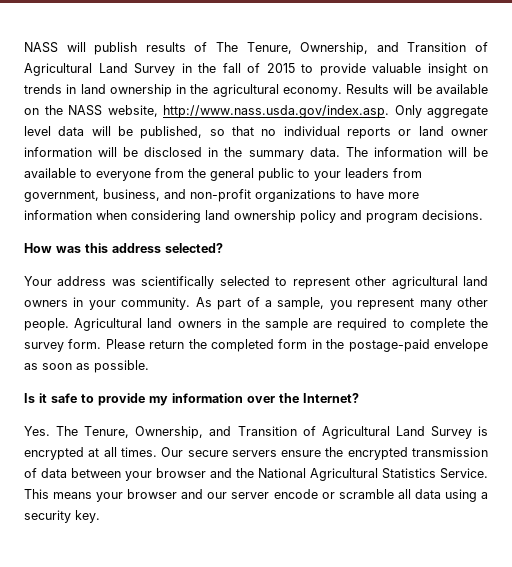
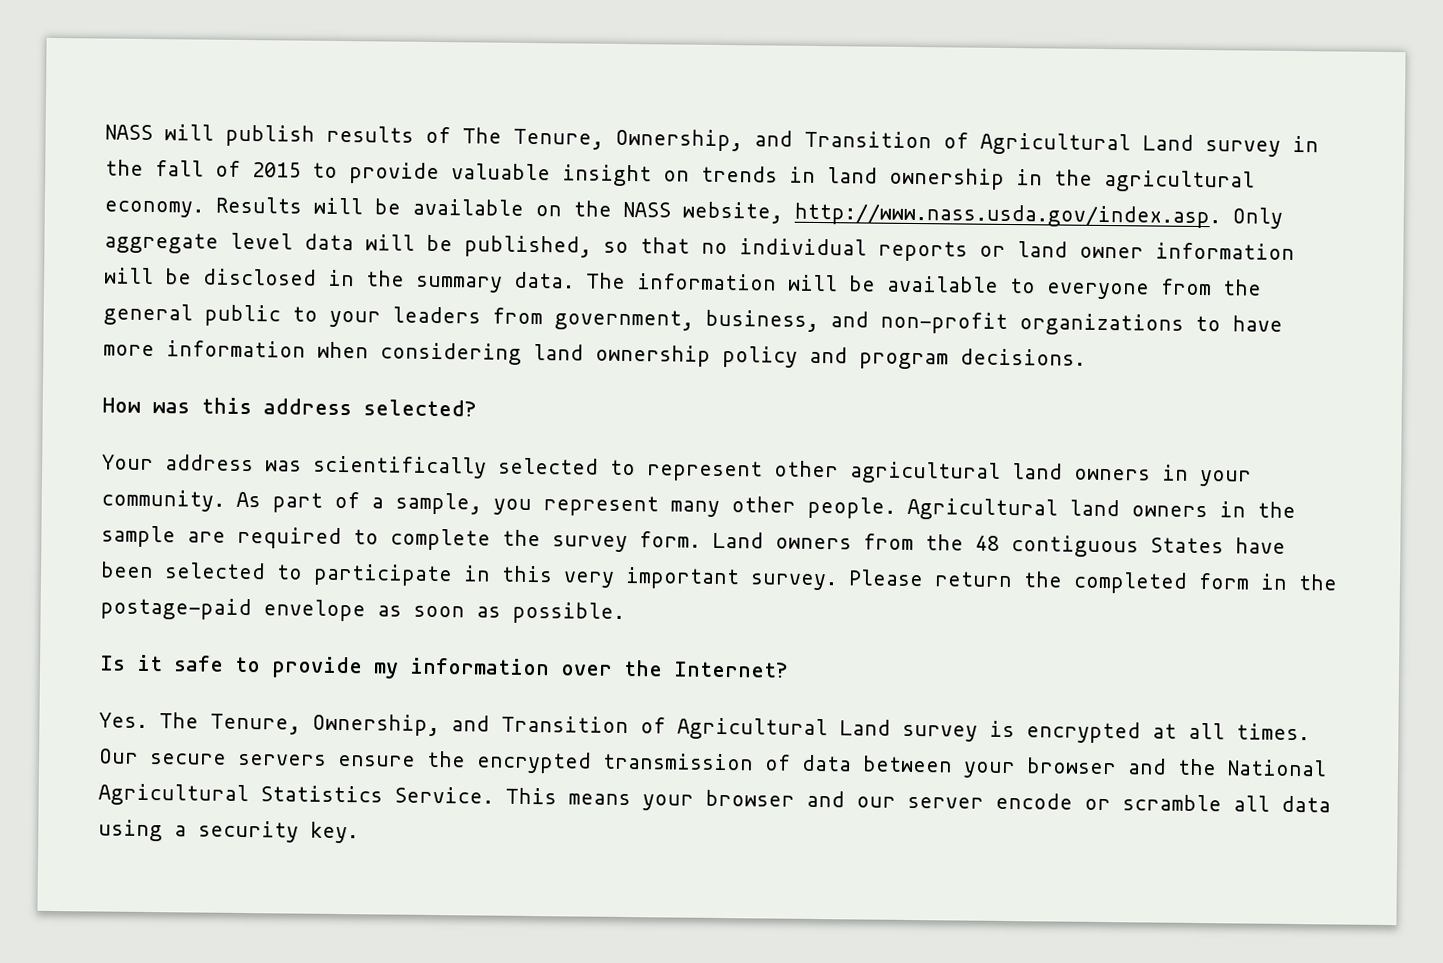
[134,63,175,76] Survey -> [1205,140,1281,157] survey
(102, 344) none -> [712,531,1286,558] [100,561,838,591] Land owners from the 48 contiguous States have been selected to participate in this very important survey.
[430,426,472,439] Survey -> [902,724,978,742] survey

